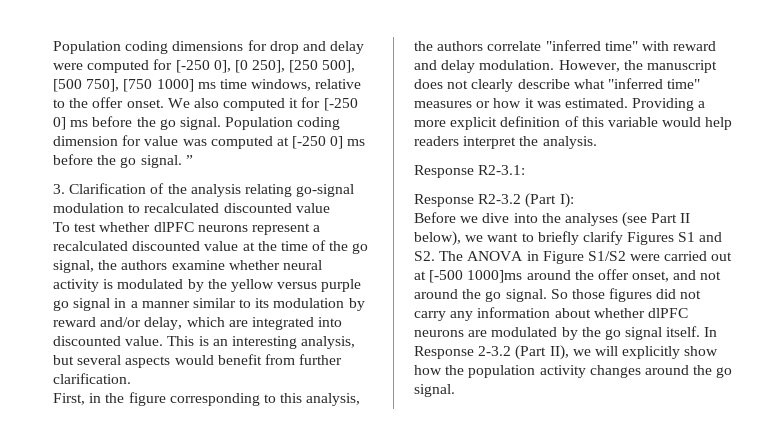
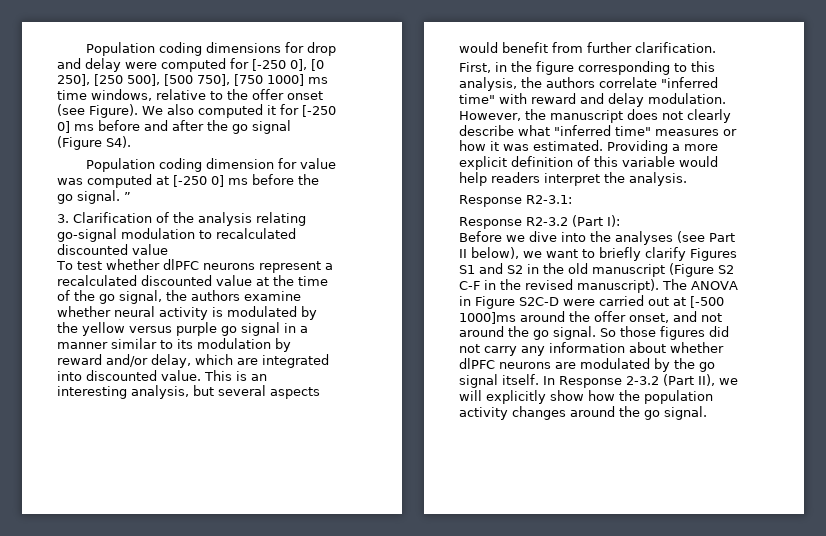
[126,99,164,108] onset. -> [287,91,323,100] [57,104,138,118] onset (see Figure).
[136,117,221,130] the go signal. -> [144,120,291,134] [57,136,131,150] and after the go signal (Figure S4). //
[414,251,435,261] S2. -> [507,263,734,277] [459,279,659,293] S2 in the old manuscript (Figure S2 C-F in the revised manuscript).
[587,251,626,261] S1/S2 -> [519,297,559,306] S2C-D

